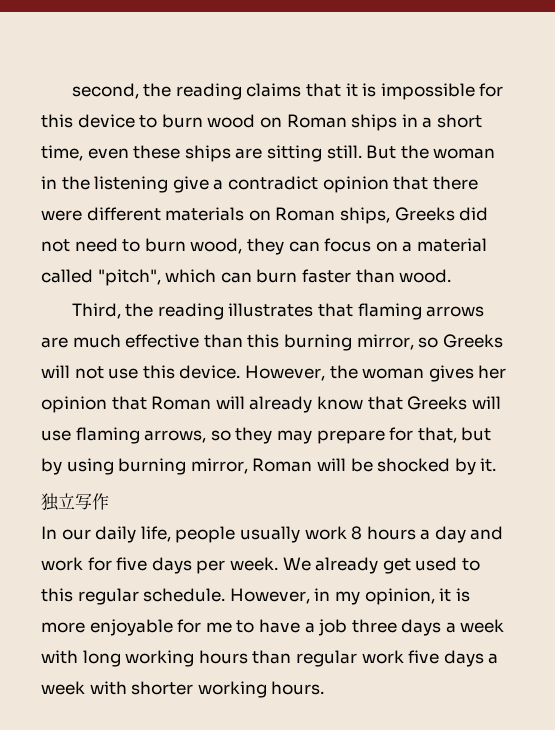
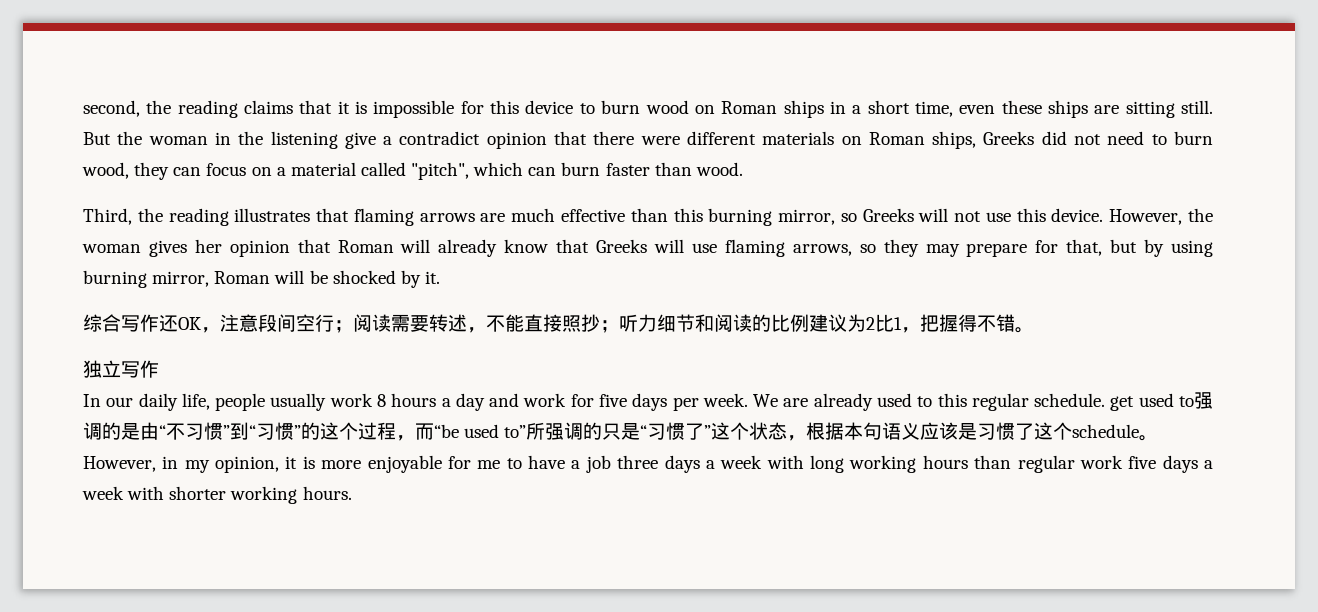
(497, 465) none -> [83,314,1034,333] // 综合写作还OK，注意段间空行；阅读需要转述，不能直接照抄；听力细节和阅读的比例建议为2比1，把握得不错。
[315,557,411,574] already get -> [783,393,873,411] are already
(226, 595) none -> [1110,392,1214,411] [83,422,1159,441] get used to强调的是由“不习惯”到“习惯”的这个过程，而“be used to”所强调的只是“习惯了”这个状态，根据本句语义应该是习惯了这个schedule。

